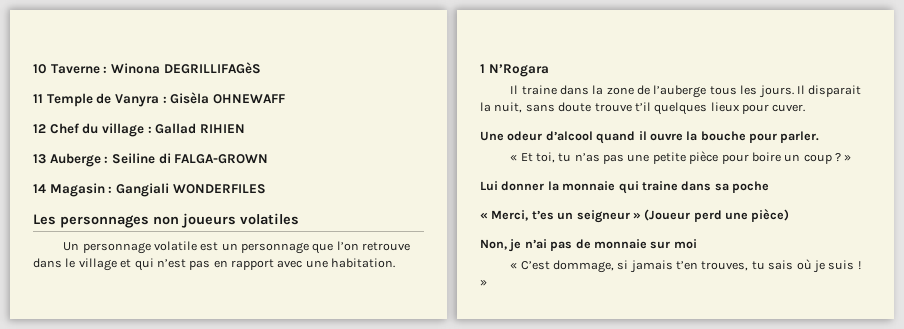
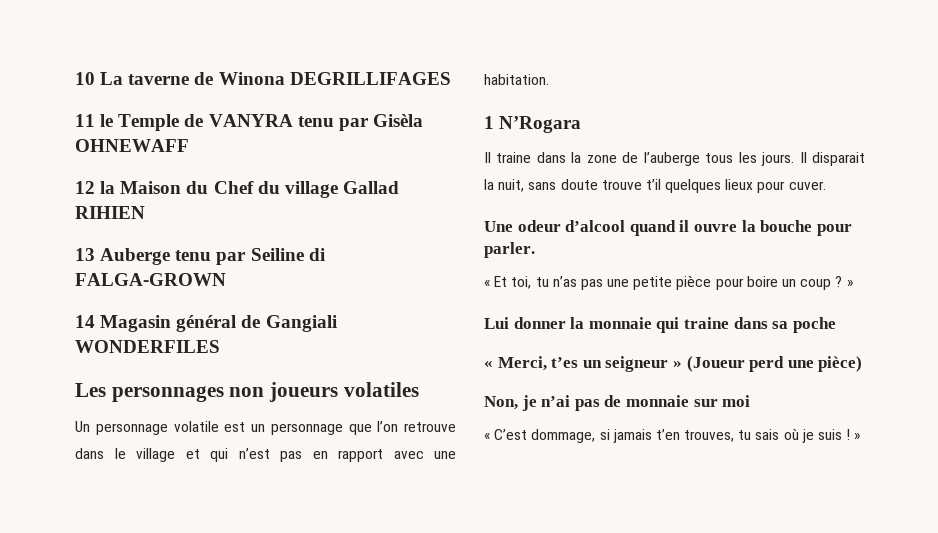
[50,62,261,74] [33,94,43,103] Taverne : Winona DEGRILLIFAGèS // 11 -> [100,72,451,85] [75,114,114,127] La taverne de Winona DEGRILLIFAGES // 11 le
[114,94,167,107] Vanyra : -> [208,114,369,131] VANYRA tenu par
(46, 128) none -> [100,181,209,194] la Maison du
[147,126,152,133] : -> (338, 189) none
[104,156,109,163] : -> [175,250,247,265] tenu par
[108,186,113,193] : -> [176,315,261,332] général de

